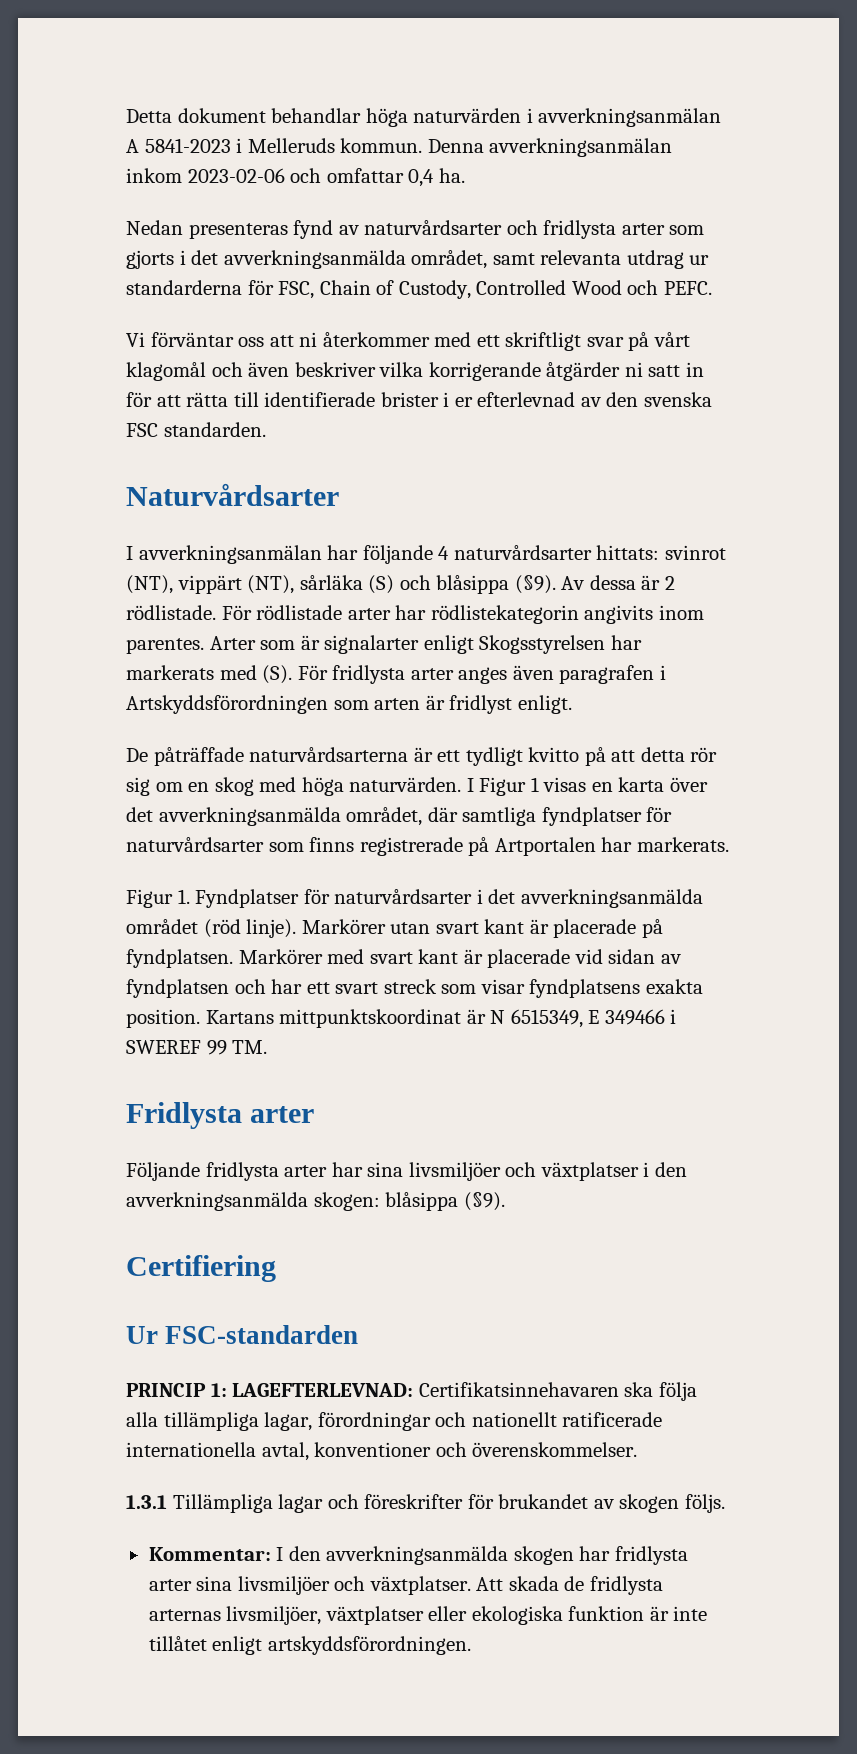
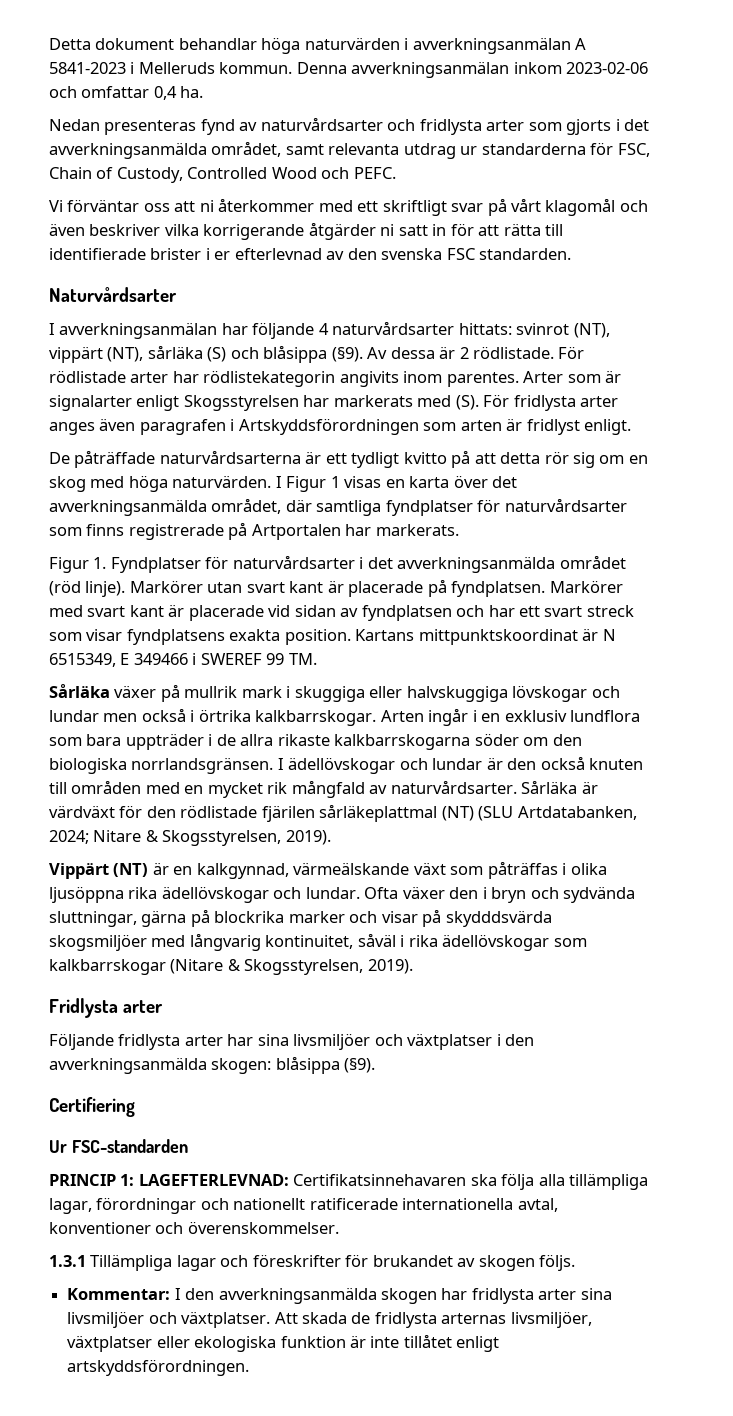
(268, 1047) none -> [49,684,620,702] [49,708,641,726] [49,733,582,750] [49,756,644,774] [49,780,598,798] [49,804,637,822] [49,830,331,846] [49,861,607,879] [49,886,636,903] [49,909,552,927] [49,933,587,951] [49,959,413,975] // Sårläka växer på mullrik mark i skuggiga eller halvskuggiga lövskogar och lundar men också i örtrika kalkbarrskogar. Arten ingår i en exklusiv lundflora som bara uppträder i de allra rikaste kalkbarrskogarna söder om den biologiska norrlandsgränsen. I ädellövskogar och lundar är den också knuten till områden med en mycket rik mångfald av naturvårdsarter. Sårläka är värdväxt för den rödlistade fjärilen sårläkeplattmal (NT) (SLU Artdatabanken, 2024; Nitare & Skogsstyrelsen, 2019). // Vippärt (NT) är en kalkgynnad, värmeälskande växt som påträffas i olika ljusöppna rika ädellövskogar och lundar. Ofta växer den i bryn och sydvända sluttningar, gärna på blockrika marker och visar på skydddsvärda skogsmiljöer med långvarig kontinuitet, såväl i rika ädellövskogar som kalkbarrskogar (Nitare & Skogsstyrelsen, 2019).

